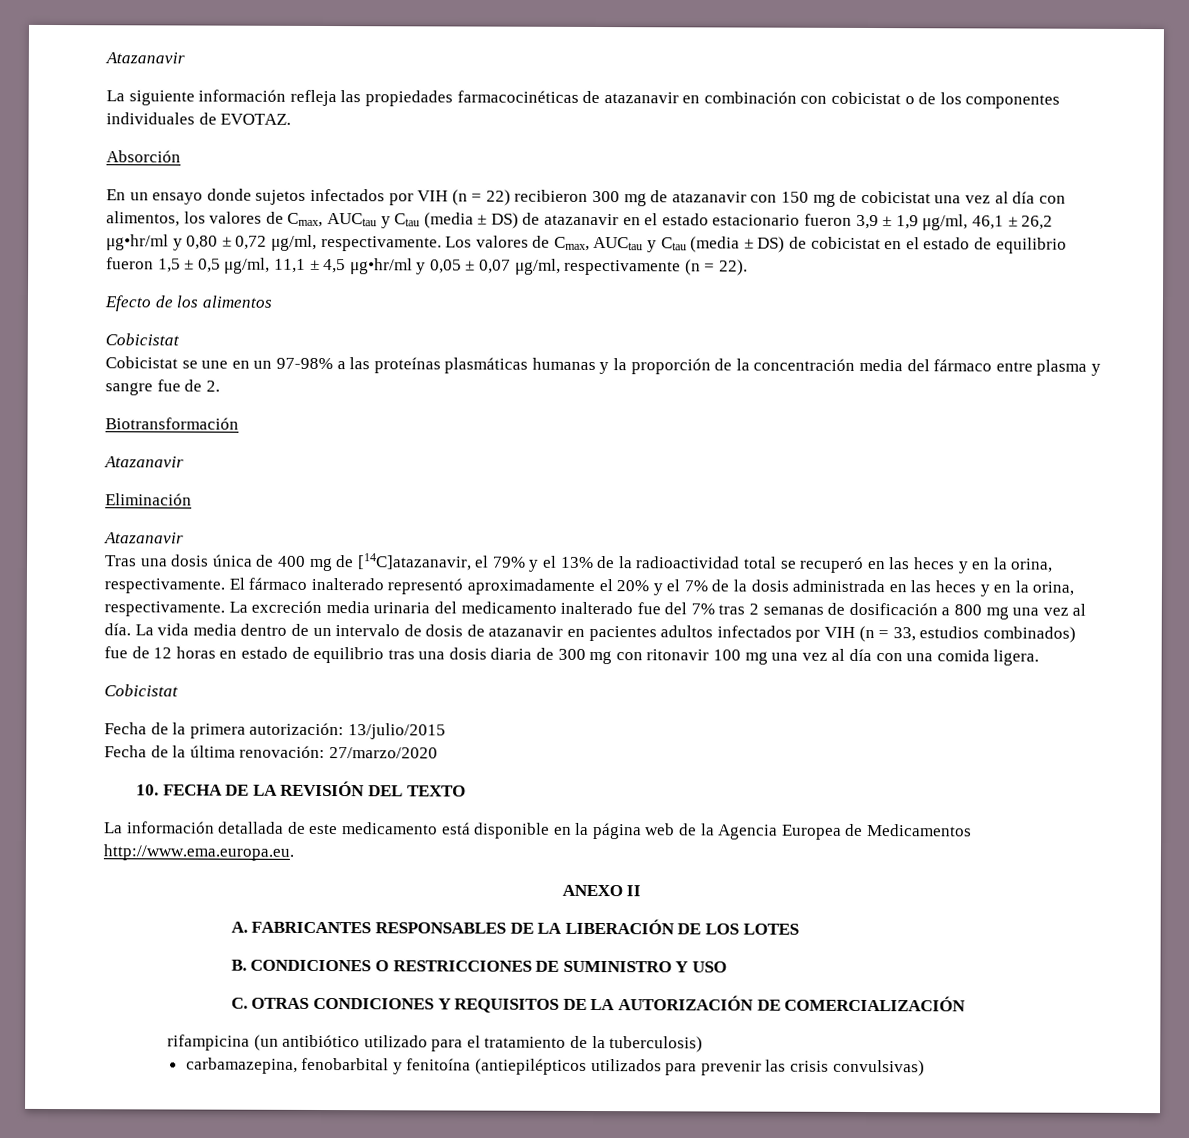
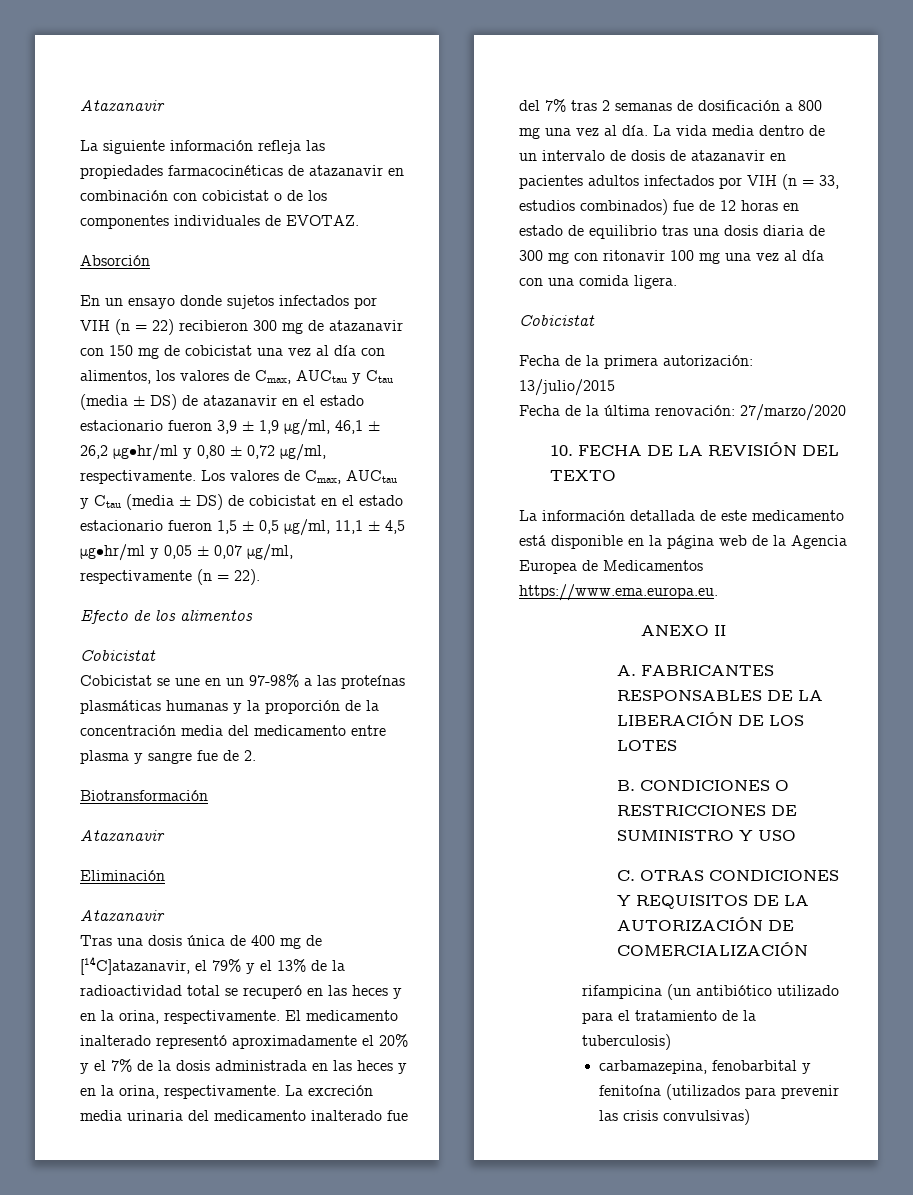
[973,237,1067,254] de equilibrio -> [80,520,163,531] estacionario
[933,359,993,372] fármaco -> [254,725,346,736] medicamento
[248,577,308,590] fármaco -> [306,1010,398,1021] medicamento
[103,844,294,861] http://www.ema.europa.eu. -> [519,584,718,601] https://www.ema.europa.eu.
[474,1058,662,1075] (antiepilépticos utilizados -> [666,1084,741,1100] (utilizados

